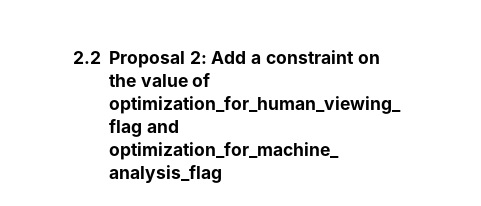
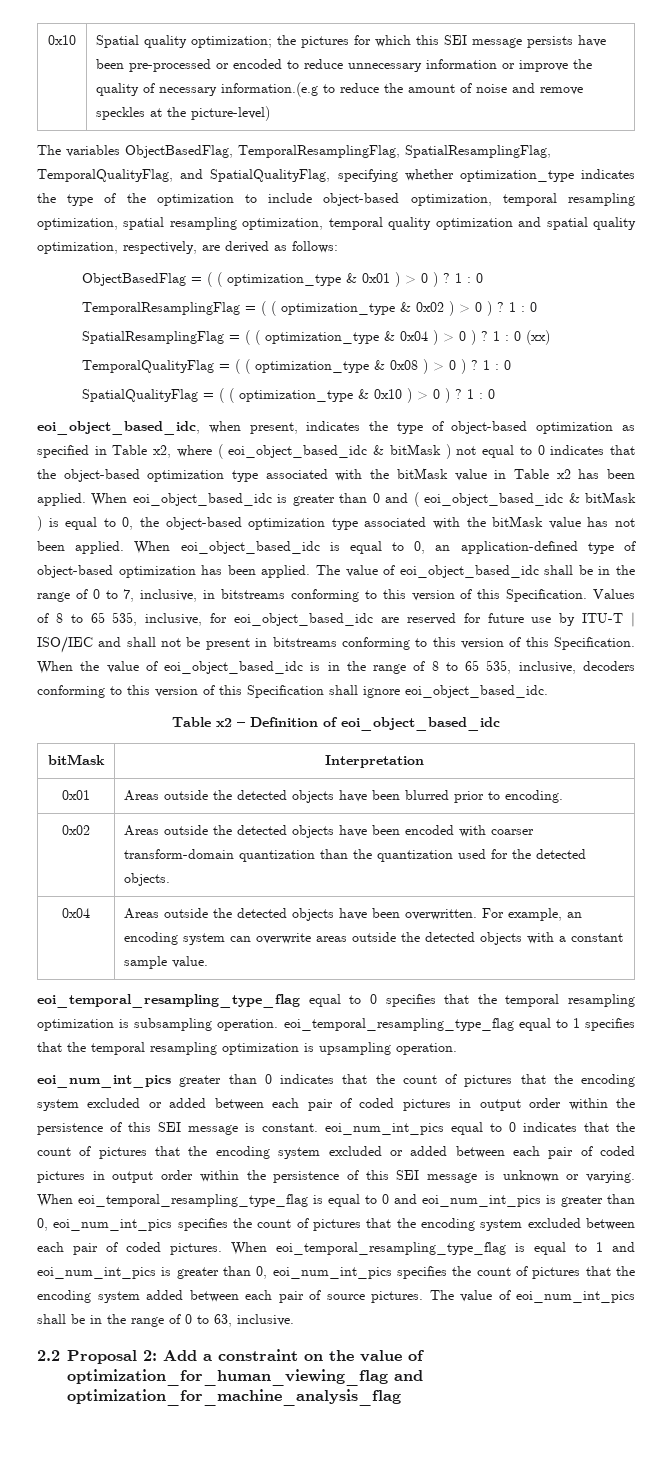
(73, 57) none -> [48,35,76,45] [96,35,607,48] [96,59,593,72] [96,82,584,97] [96,106,271,121] [37,145,551,158] [37,169,635,182] [37,193,635,206] [37,217,637,230] [37,241,338,254] [82,272,484,287] [82,301,538,316] [82,330,551,345] [82,359,512,374] [82,388,496,403] [37,421,635,435] [37,444,636,459] [37,468,635,482] [37,492,636,507] [37,516,636,531] [37,541,636,554] [37,565,636,578] [37,589,636,602] [37,612,636,627] [37,636,635,653] [37,660,635,674] [37,685,548,698] [172,717,500,731] [48,754,105,765] [325,755,424,768] [62,790,90,800] [124,790,564,803] [62,825,90,835] [124,825,535,838] [124,849,587,862] [124,873,171,886] [62,908,90,918] [124,908,583,921] [124,932,624,945] [124,956,209,969] [37,994,635,1008] [37,1018,635,1031] [37,1042,457,1055] [37,1074,635,1088] [37,1098,636,1111] [37,1122,635,1135] [37,1146,635,1159] [37,1170,635,1183] [37,1194,635,1207] [37,1218,635,1231] [37,1242,635,1255] [37,1266,635,1279] [37,1290,635,1303] [37,1314,294,1327] 0x10 | Spatial quality optimization; the pictures for which this SEI message persists have been pre-processed or encoded to reduce unnecessary information or improve the quality of necessary information.(e.g to reduce the amount of noise and remove speckles at the picture-level) // The variables ObjectBasedFlag, TemporalResamplingFlag, SpatialResamplingFlag, TemporalQualityFlag, and SpatialQualityFlag, specifying whether optimization_type indicates the type of the optimization to include object-based optimization, temporal resampling optimization, spatial resampling optimization, temporal quality optimization and spatial quality optimization, respectively, are derived as follows: // ObjectBasedFlag = ( ( optimization_type & 0x01 ) > 0 ) ? 1 : 0 // TemporalResamplingFlag = ( ( optimization_type & 0x02 ) > 0 ) ? 1 : 0 // SpatialResamplingFlag = ( ( optimization_type & 0x04 ) > 0 ) ? 1 : 0 (xx) // TemporalQualityFlag = ( ( optimization_type & 0x08 ) > 0 ) ? 1 : 0 // SpatialQualityFlag = ( ( optimization_type & 0x10 ) > 0 ) ? 1 : 0 // eoi_object_based_idc, when present, indicates the type of object-based optimization as specified in Table x2, where ( eoi_object_based_idc & bitMask ) not equal to 0 indicates that the object-based optimization type associated with the bitMask value in Table x2 has been applied. When eoi_object_based_idc is greater than 0 and ( eoi_object_based_idc & bitMask ) is equal to 0, the object-based optimization type associated with the bitMask value has not been applied. When eoi_object_based_idc is equal to 0, an application-defined type of object-based optimization has been applied. The value of eoi_object_based_idc shall be in the range of 0 to 7, inclusive, in bitstreams conforming to this version of this Specification. Values of 8 to 65 535, inclusive, for eoi_object_based_idc are reserved for future use by ITU-T | ISO/IEC and shall not be present in bitstreams conforming to this version of this Specification. When the value of eoi_object_based_idc is in the range of 8 to 65 535, inclusive, decoders conforming to this version of this Specification shall ignore eoi_object_based_idc. // Table x2 – Definition of eoi_object_based_idc // bitMask | Interpretation // 0x01 | Areas outside the detected objects have been blurred prior to encoding. // 0x02 | Areas outside the detected objects have been encoded with coarser transform-domain quantization than the quantization used for the detected objects. // 0x04 | Areas outside the detected objects have been overwritten. For example, an encoding system can overwrite areas outside the detected objects with a constant sample value. // eoi_temporal_resampling_type_flag equal to 0 specifies that the temporal resampling optimization is subsampling operation. eoi_temporal_resampling_type_flag equal to 1 specifies that the temporal resampling optimization is upsampling operation. // eoi_num_int_pics greater than 0 indicates that the count of pictures that the encoding system excluded or added between each pair of coded pictures in output order within the persistence of this SEI message is constant. eoi_num_int_pics equal to 0 indicates that the count of pictures that the encoding system excluded or added between each pair of coded pictures in output order within the persistence of this SEI message is unknown or varying. When eoi_temporal_resampling_type_flag is equal to 0 and eoi_num_int_pics is greater than 0, eoi_num_int_pics specifies the count of pictures that the encoding system excluded between each pair of coded pictures. When eoi_temporal_resampling_type_flag is equal to 1 and eoi_num_int_pics is greater than 0, eoi_num_int_pics specifies the count of pictures that the encoding system added between each pair of source pictures. The value of eoi_num_int_pics shall be in the range of 0 to 63, inclusive. //

